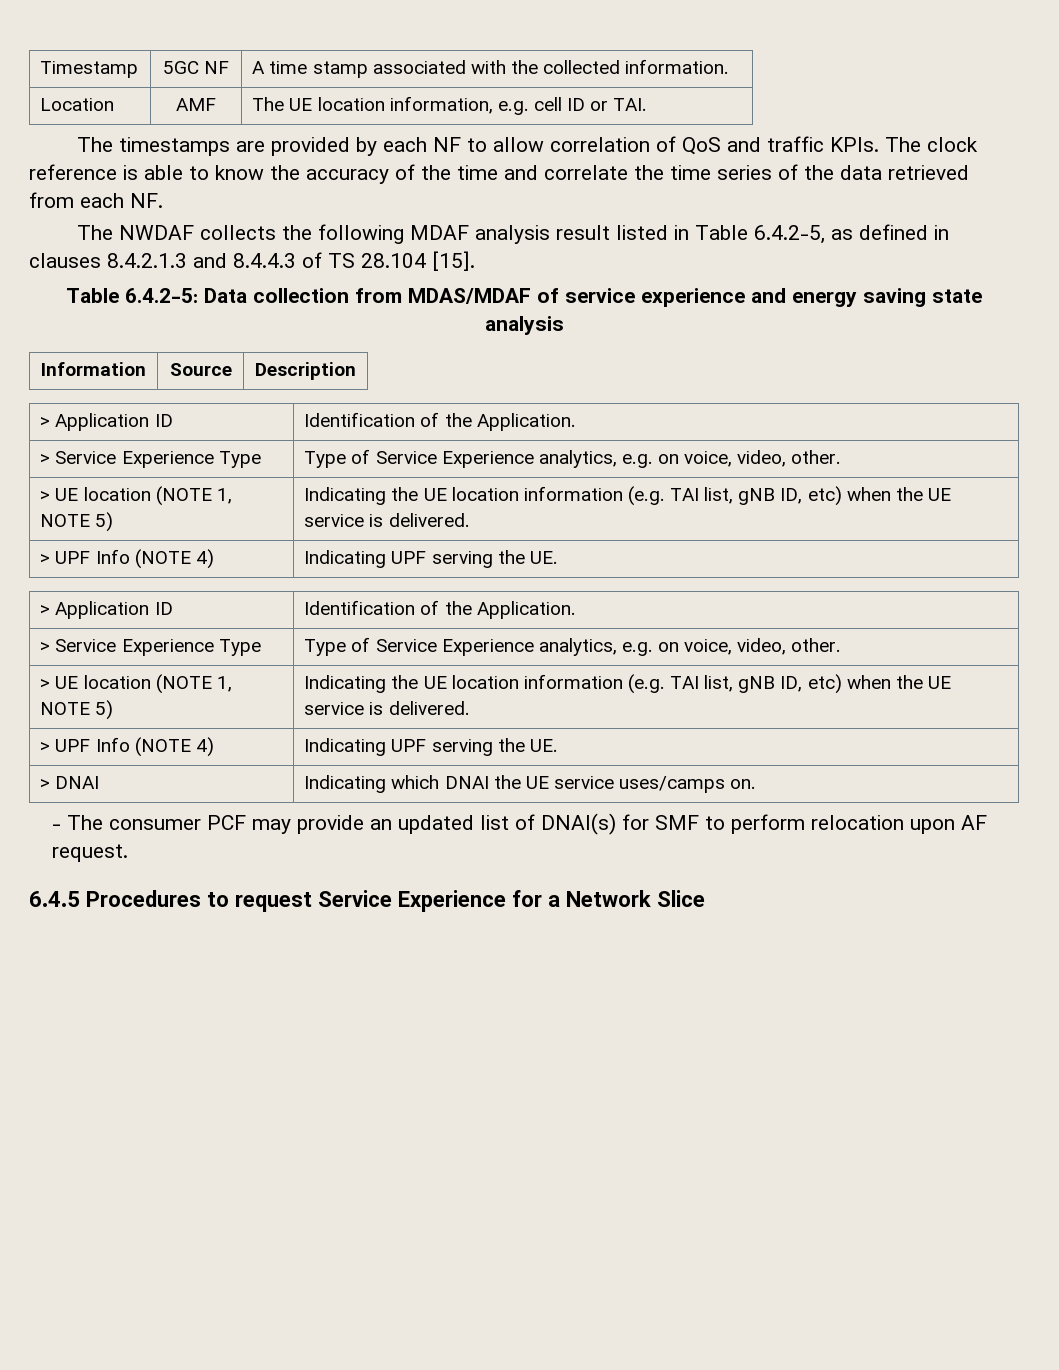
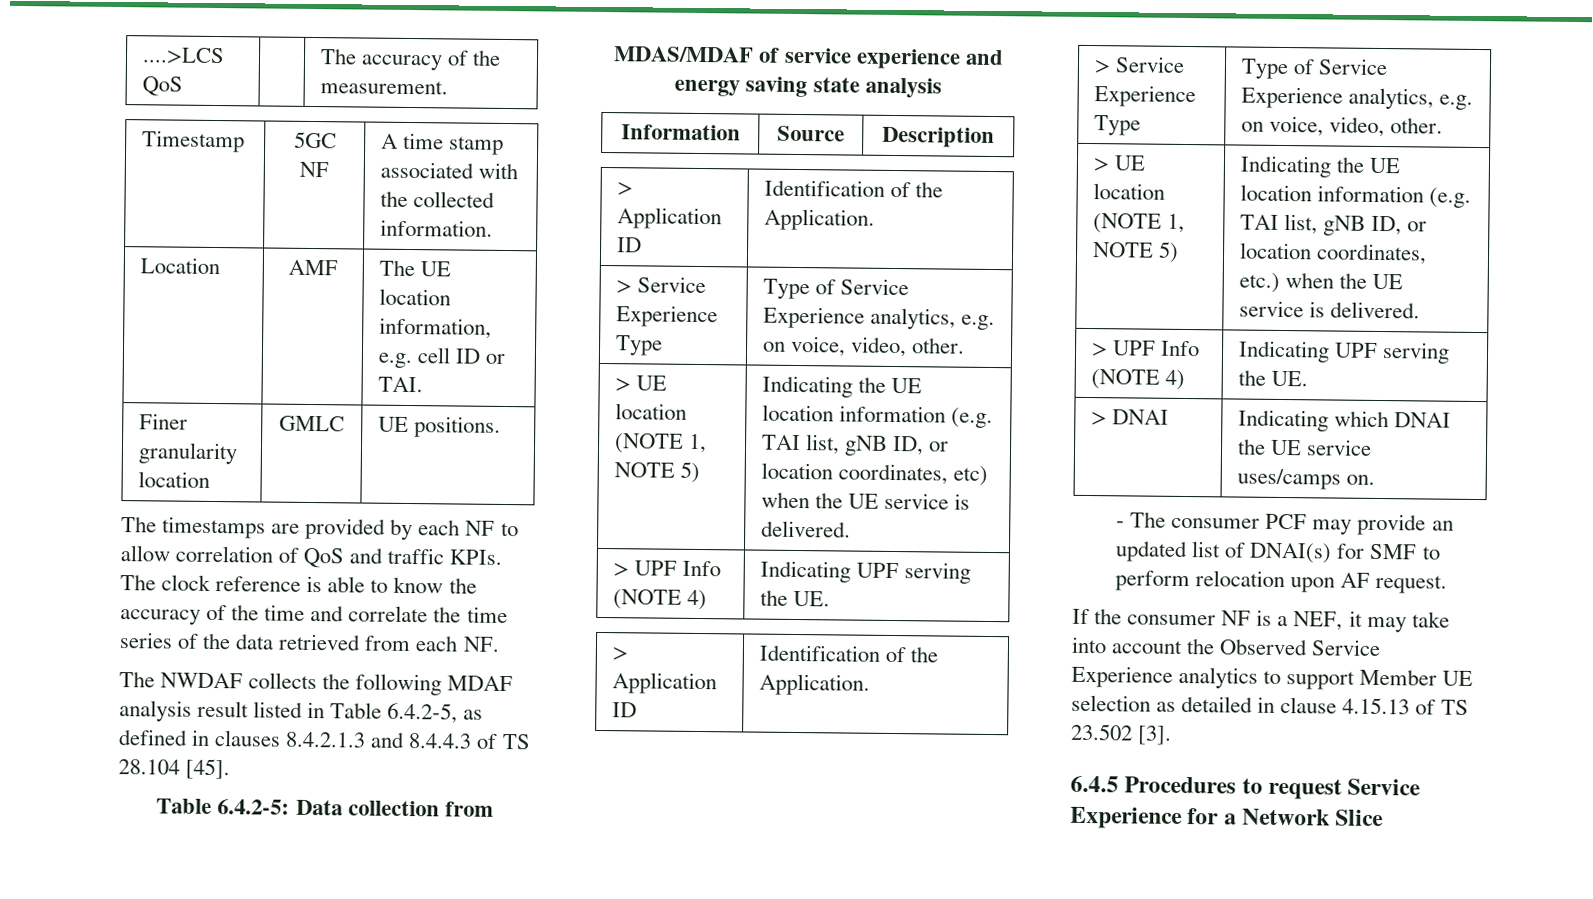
(40, 69) none -> [141,47,225,65] [141,76,183,97] [319,48,502,71] [319,80,448,95] ....>LCS QoS | | The accuracy of the measurement. //
(648, 104) none -> [138,413,188,430] [137,442,238,465] [137,471,210,488] [279,415,345,432] [377,416,502,438] // Finer granularity location | GMLC | UE positions.
[432,251,475,271] [15]. -> [185,758,231,780] [45].
(803, 496) none -> [928,441,950,452] [760,462,949,485] or location coordinates,
[807,674,842,694] etc) -> [1407,221,1428,232] [1238,242,1428,265] [1238,272,1280,293] or location coordinates, etc.)
(129, 853) none -> [1072,608,1450,633] [1071,636,1382,657] [1071,665,1474,690] [1071,694,1469,715] [1071,723,1173,745] // If the consumer NF is a NEF, it may take into account the Observed Service Experience analytics to support Member UE selection as detailed in clause 4.15.13 of TS 23.502 [3].

